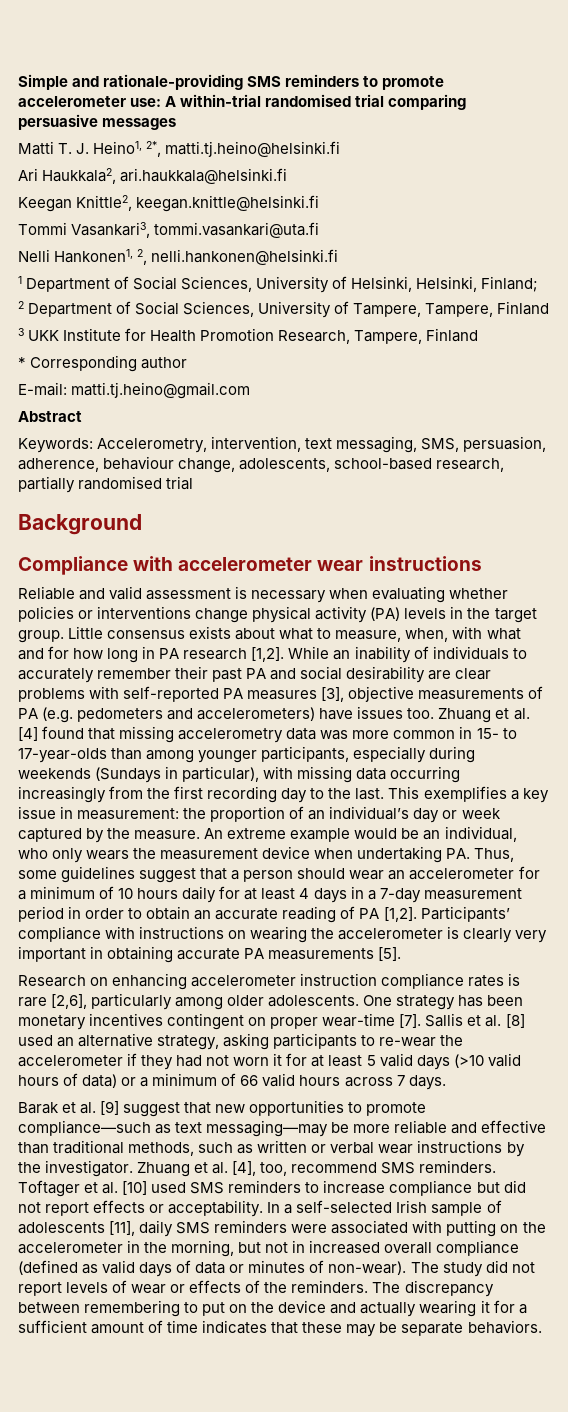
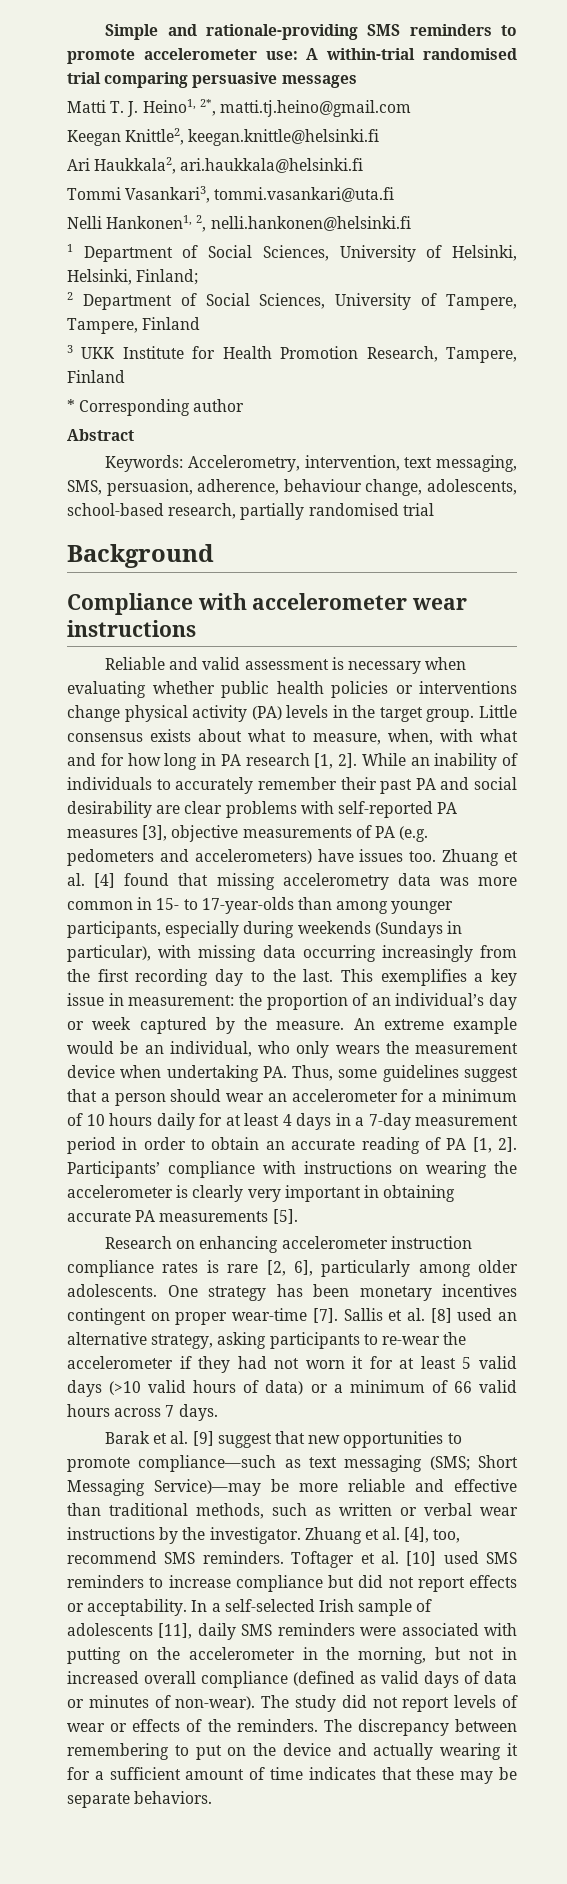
[165,141,341,157] matti.tj.heino@helsinki.fi -> [219,100,411,117] [67,128,380,146] matti.tj.heino@gmail.com // Keegan Knittle2, keegan.knittle@helsinki.fi
[18,195,320,212] // Keegan Knittle2, keegan.knittle@helsinki.fi -> (364, 165) none
[18,382,251,399] // E-mail: matti.tj.heino@gmail.com -> (245, 405) none
(509, 593) none -> [221,681,324,698] public health
[251,647,285,662] [1,2]. -> [314,753,357,769] [1, 2].
[383,907,417,922] [1,2]. -> [472,1137,517,1153] [1, 2].
[51,994,88,1009] [2,6], -> [266,1260,313,1276] [2, 6],
[206,1120,329,1137] messaging—may -> [344,1455,518,1472] [67,1479,261,1496] messaging (SMS; Short Messaging Service)—may

